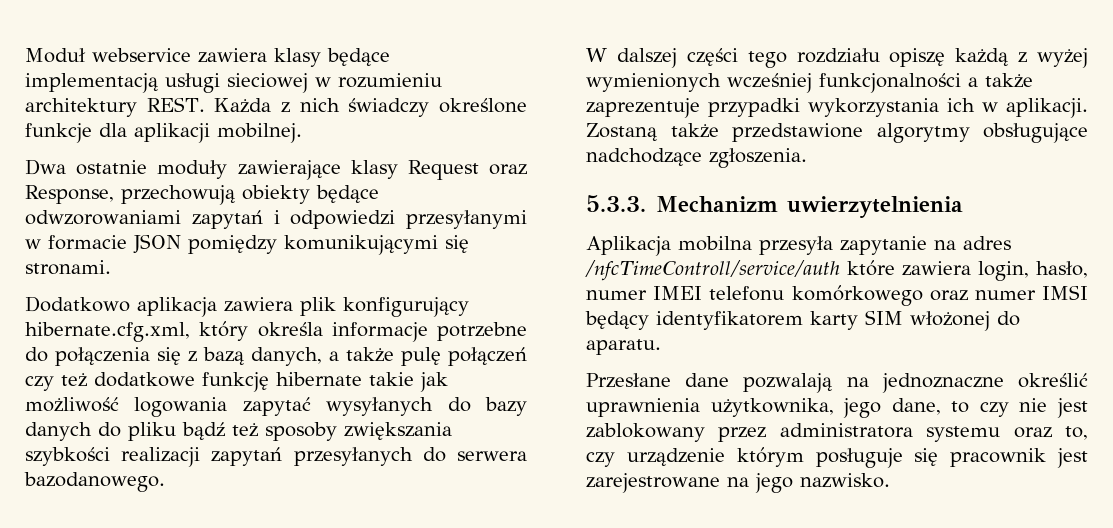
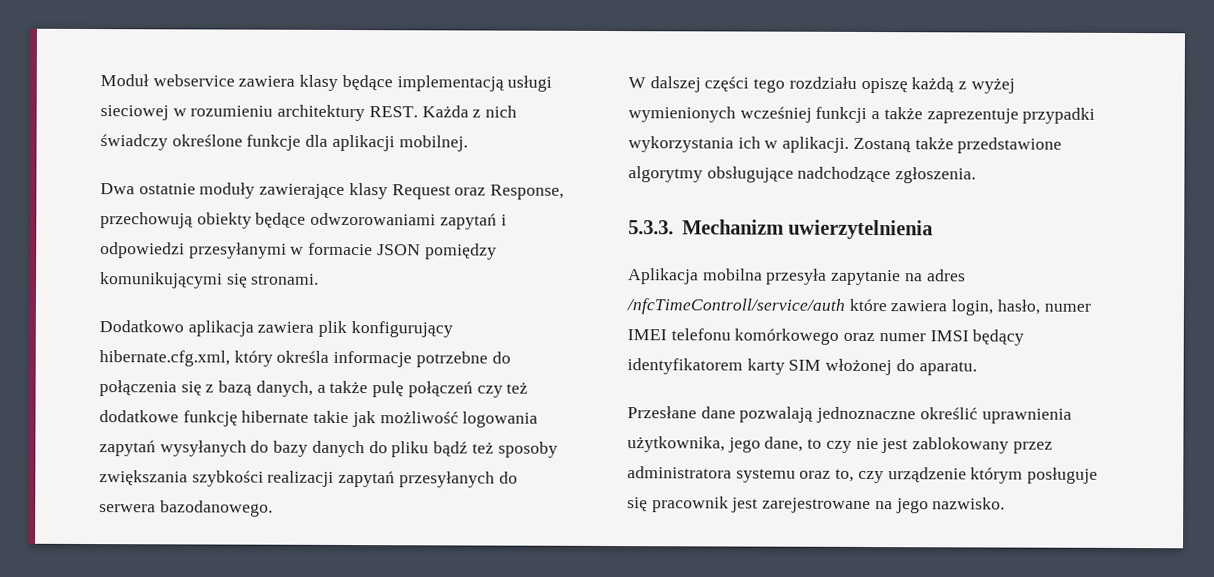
[242,397,311,416] zapytać -> [99,440,156,457] zapytań
[819,73,961,93] funkcjonalności -> [815,106,868,123] funkcji
[846,377,869,387] na -> (814, 414) none

